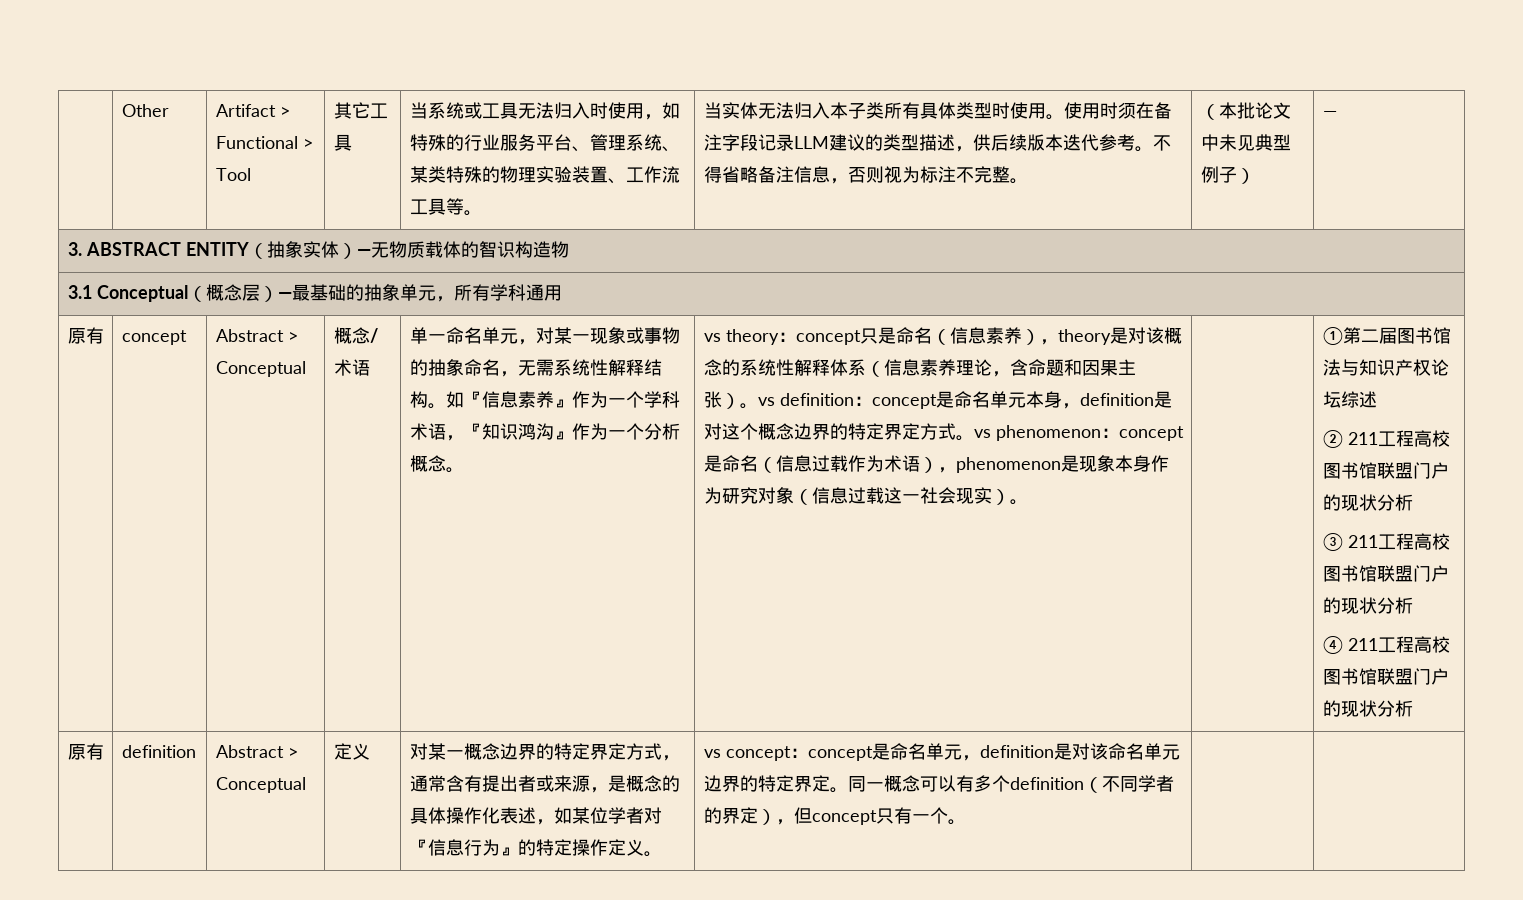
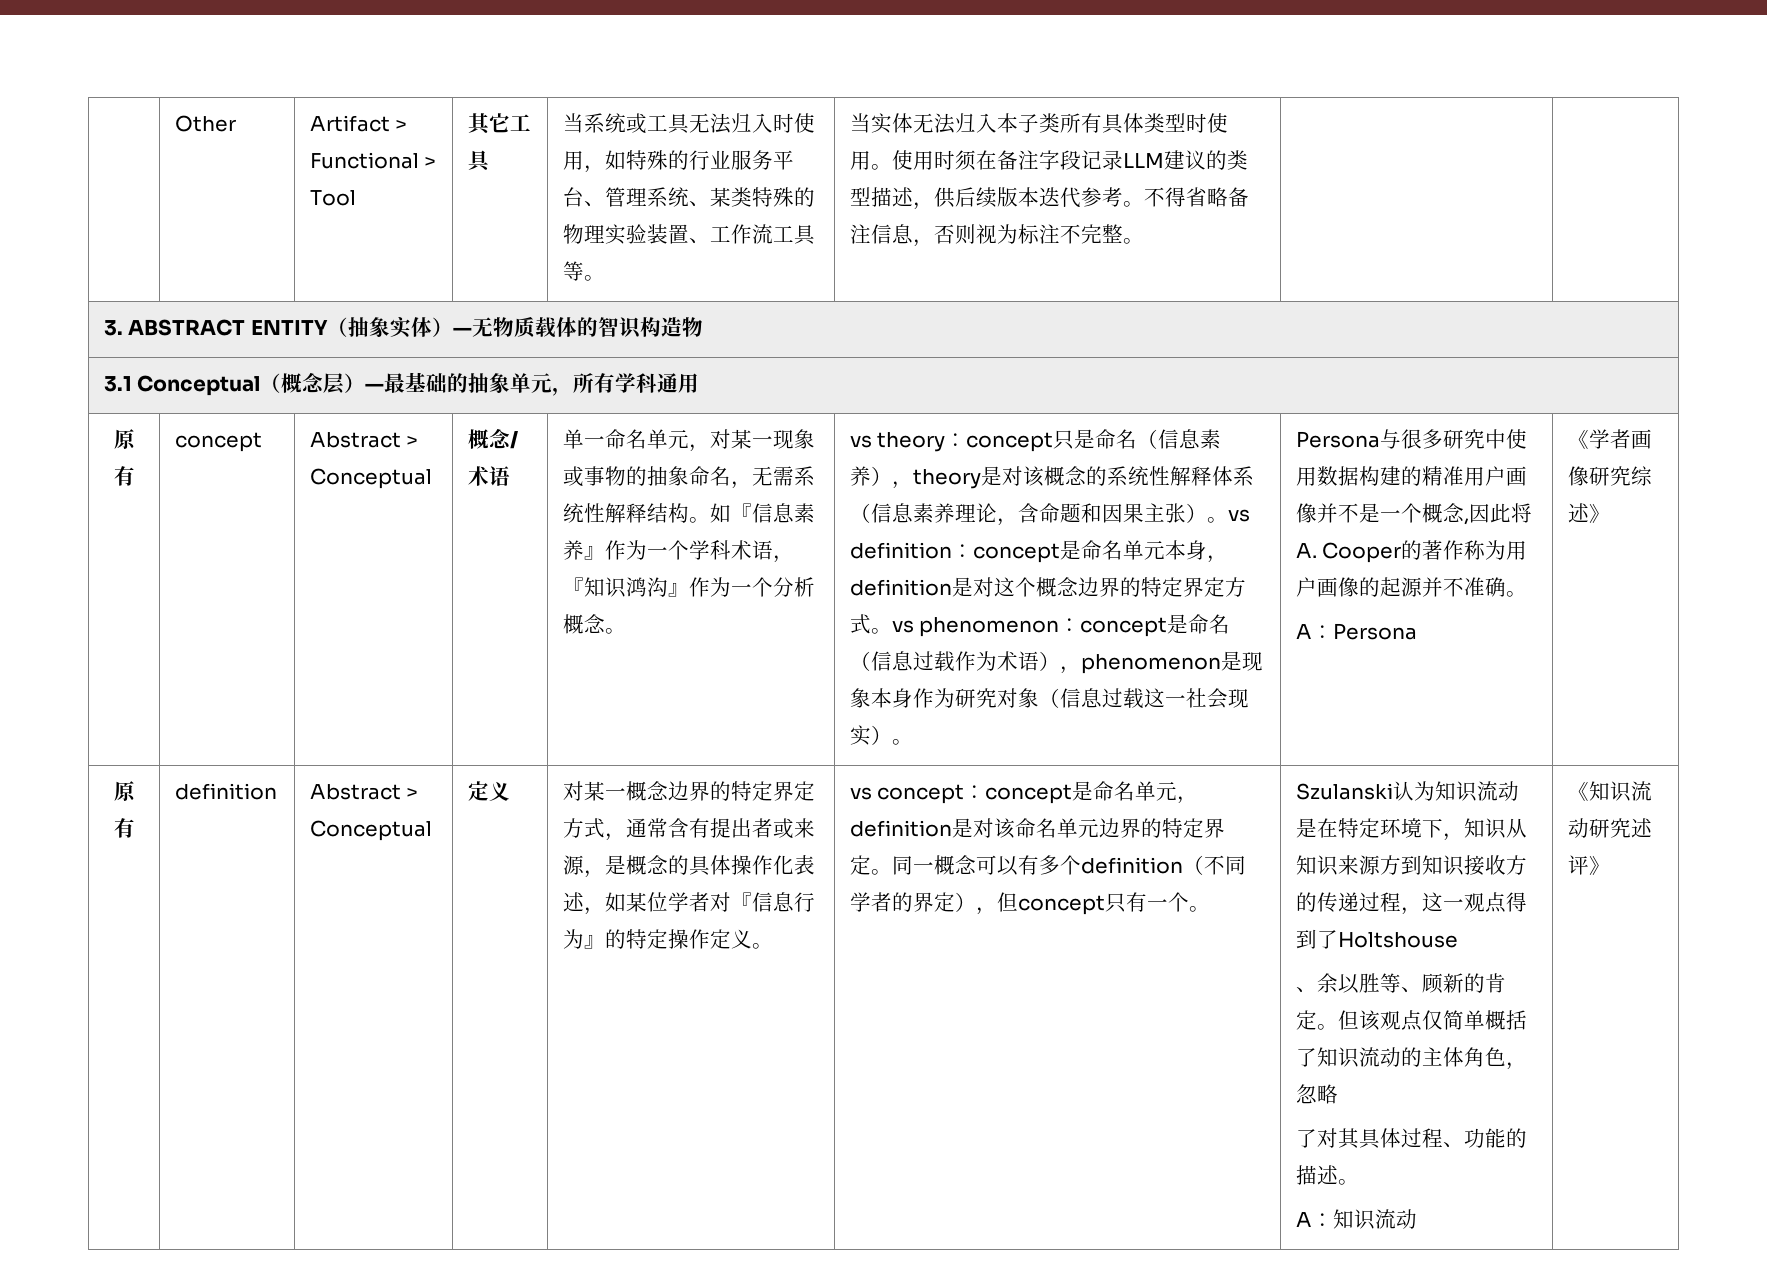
[1200,102,1291,120] [1200,134,1291,151] [1200,166,1255,184] [1322,111,1337,117] （本批论文中未见典型例子） | — -> (1144, 241) |
[1322,327,1451,345] [1322,359,1449,376] [1322,391,1377,408] [1322,430,1450,448] [1322,462,1449,479] [1322,494,1413,511] [1322,533,1450,551] [1322,565,1449,582] [1322,597,1413,614] [1322,636,1450,654] [1322,668,1449,685] [1322,700,1413,717] | ①第二届图书馆法与知识产权论坛综述 // ② 211工程高校图书馆联盟门户的现状分析 // ③ 211工程高校图书馆联盟门户的现状分析 // ④ 211工程高校图书馆联盟门户的现状分析 -> [1295,429,1527,449] [1295,466,1527,486] [1295,503,1532,525] [1295,540,1528,563] [1295,577,1527,597] [1295,623,1417,640] [1567,429,1652,449] [1567,466,1652,486] [1567,503,1610,523] Persona与很多研究中使用数据构建的精准用户画像并不是一个概念,因此将A. Cooper的著作称为用户画像的起源并不准确。 // A：Persona | 《学者画像研究综述》
(966, 822) | -> [1295,781,1519,802] [1295,818,1527,841] [1295,855,1527,876] [1295,892,1527,915] [1295,929,1458,949] [1295,973,1506,994] [1295,1010,1527,1031] [1295,1047,1527,1070] [1295,1084,1338,1104] [1295,1128,1527,1149] [1295,1165,1359,1185] [1295,1209,1417,1230] [1567,781,1652,802] [1567,818,1652,838] [1567,855,1610,875] Szulanski认为知识流动是在特定环境下，知识从知识来源方到知识接收方的传递过程，这一观点得到了Holtshouse // 、余以胜等、顾新的肯定。但该观点仅简单概括了知识流动的主体角色，忽略 // 了对其具体过程、功能的描述。 // A：知识流动 | 《知识流动研究述评》

